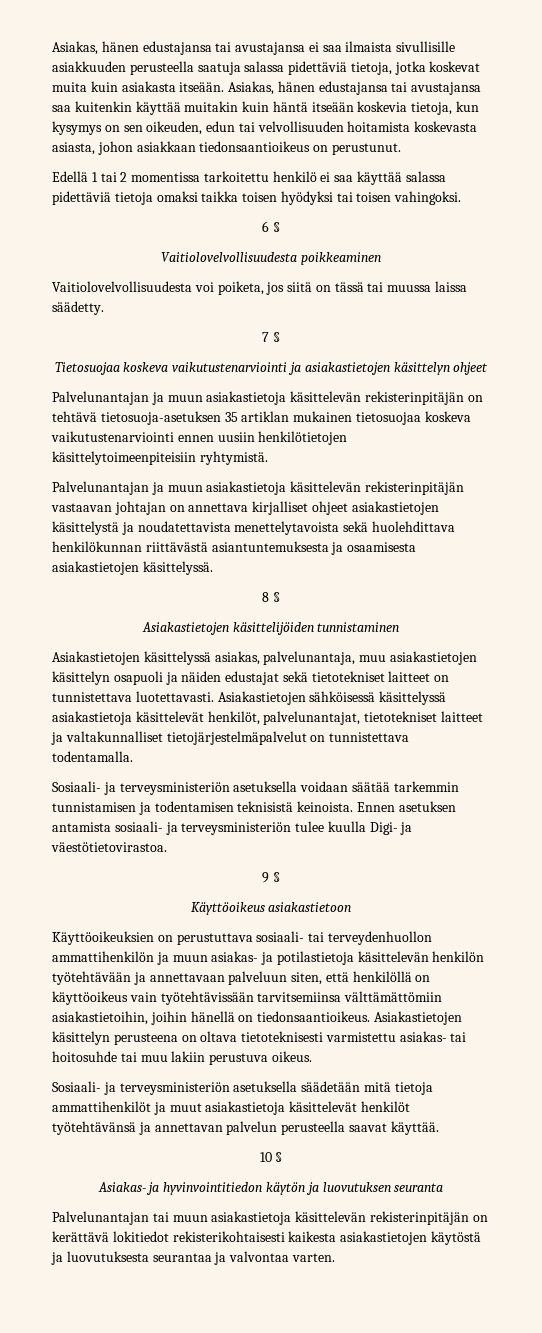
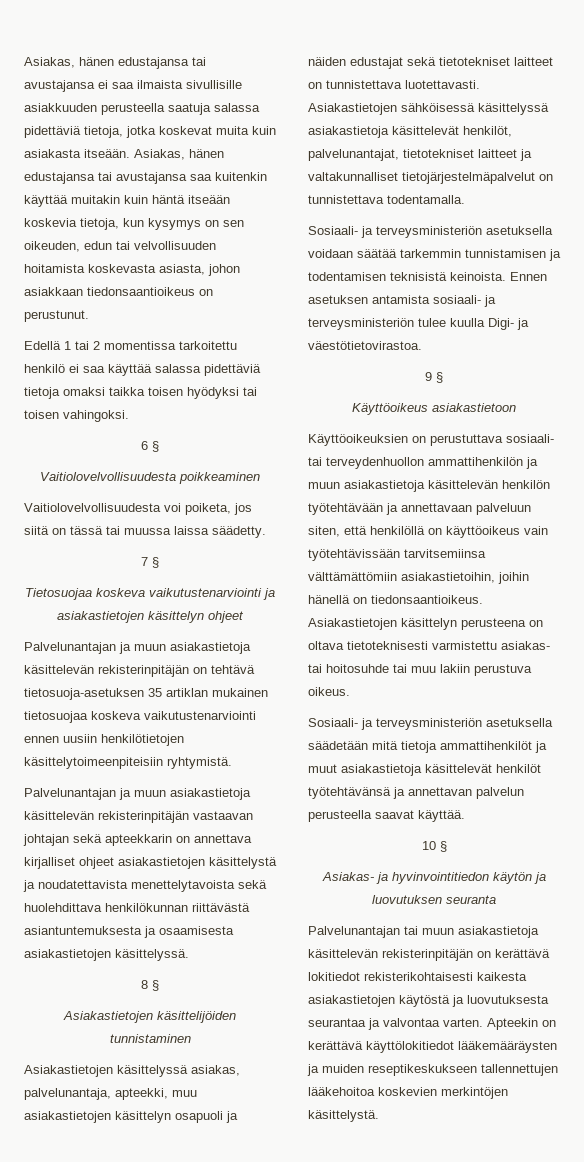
(166, 508) none -> [73,834,172,846] sekä apteekkarin
(356, 658) none -> [115,1088,168,1100] apteekki,
[211,951,354,965] asiakas- ja potilastietoja -> [344,480,425,492] asiakastietoja
(335, 1257) none -> [487,1018,556,1030] [308,1041,557,1053] [307,1064,558,1076] [308,1087,508,1099] [308,1110,379,1122] Apteekin on kerättävä käyttölokitiedot lääkemääräysten ja muiden reseptikeskukseen tallennettujen lääkehoitoa koskevien merkintöjen käsittelystä.

